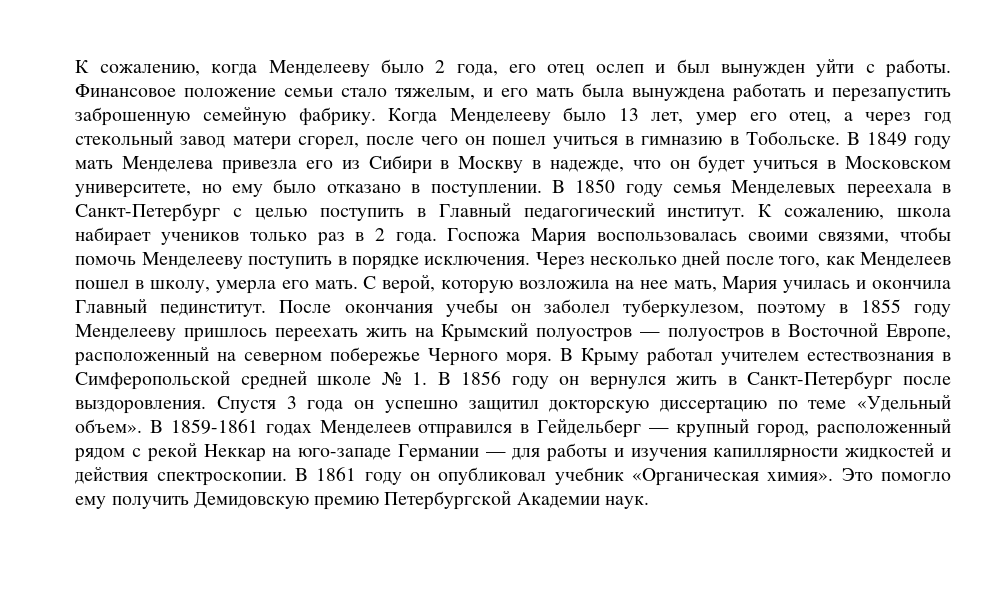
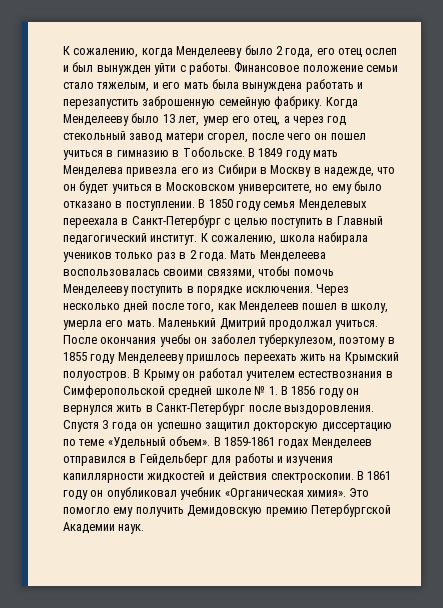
[75,227,152,246] набирает -> [317,232,368,245] набирала
[447,228,587,246] Госпожа Мария -> [230,250,326,262] Мать Менделеева
[363,274,952,294] [75,298,267,317] С верой, которую возложила на нее мать, Мария училась и окончила Главный пединститут. -> [158,318,379,330] Маленький Дмитрий продолжал учиться.
[536,322,952,342] [74,346,553,366] полуостров — полуостров в Восточной Европе, расположенный на северном побережье Черного моря. -> [63,371,131,381] полуостров.
(640, 357) none -> [182,371,196,378] он
[648,418,952,438] [74,442,506,462] — крупный город, расположенный рядом с рекой Неккар на юго-западе Германии — -> (208, 459) none

